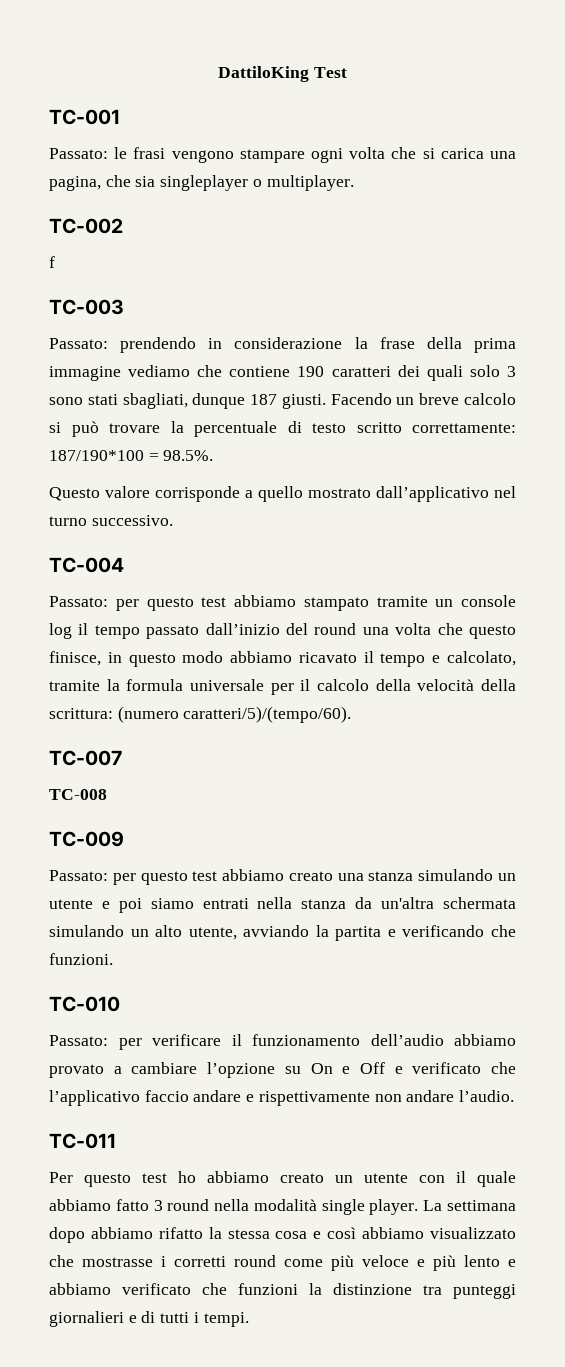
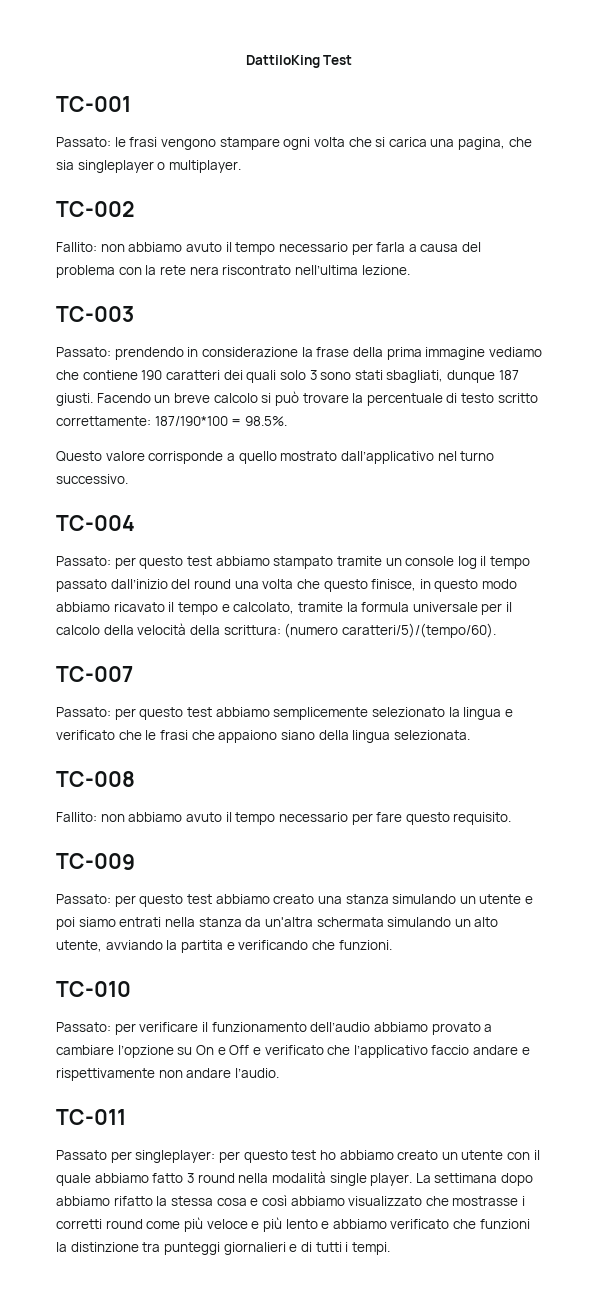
[49,256,55,268] f -> [56,242,482,255] [56,265,410,278] Fallito: non abbiamo avuto il tempo necessario per farla a causa del problema con la rete nera riscontrato nell’ultima lezione.
[49,789,107,800] TC-008 -> [56,707,513,720] [56,730,470,743] [56,771,135,787] [56,812,512,825] Passato: per questo test abbiamo semplicemente selezionato la lingua e verificato che le frasi che appaiono siano della lingua selezionata. // TC-008 // Fallito: non abbiamo avuto il tempo necessario per fare questo requisito.
[49,1172,73,1183] Per -> [56,1150,240,1163] Passato per singleplayer: per

